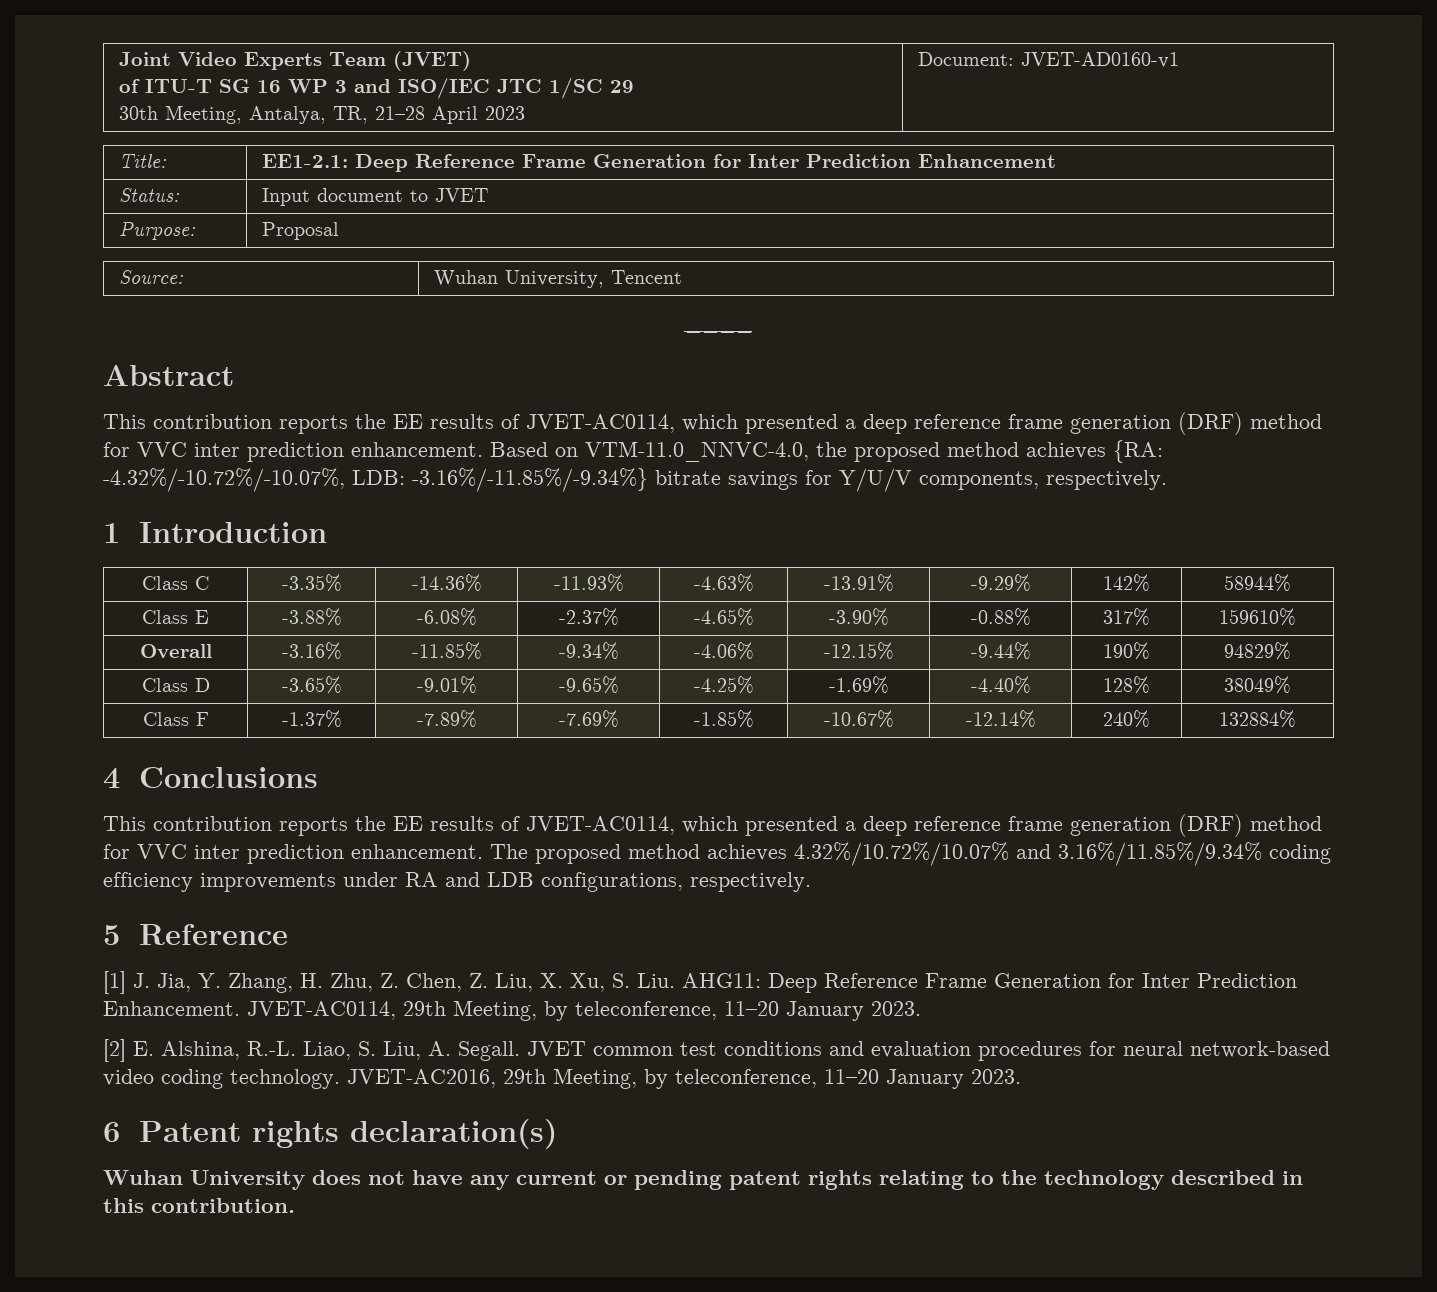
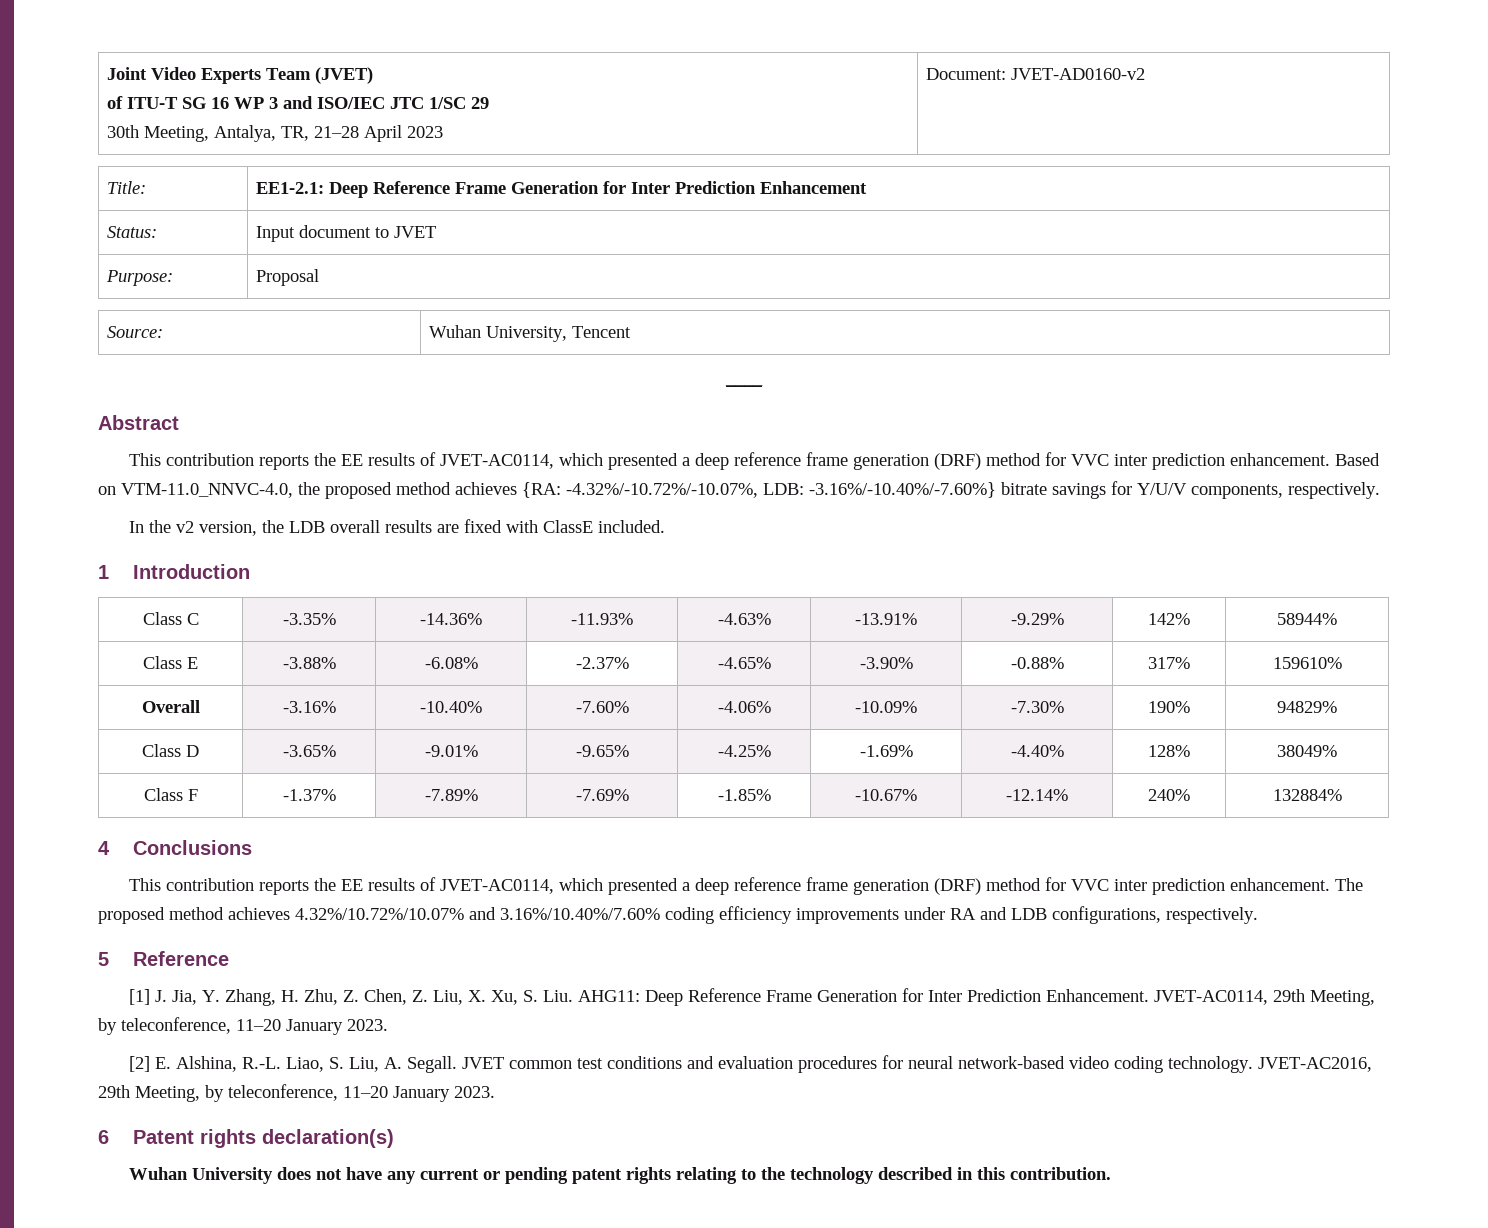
[1020,52,1179,68] JVET-AD0160-v1 -> [1010,68,1145,80] JVET-AD0160-v2
[412,468,648,492] -3.16%/-11.85%/-9.34%} -> [809,482,996,498] -3.16%/-10.40%/-7.60%}
(1167, 480) none -> [129,519,666,536] // In the v2 version, the LDB overall results are fixed with ClassE included.
[411,642,482,660] [558,642,619,660] -11.85% | -9.34% -> [420,701,482,713] [575,701,629,713] -10.40% | -7.60%
[823,642,894,660] [970,642,1031,660] -12.15% | -9.44% -> [855,701,917,713] [1010,701,1064,713] -10.09% | -7.30%
[1058,842,1262,866] 3.16%/11.85%/9.34% -> [500,908,660,920] 3.16%/10.40%/7.60%

